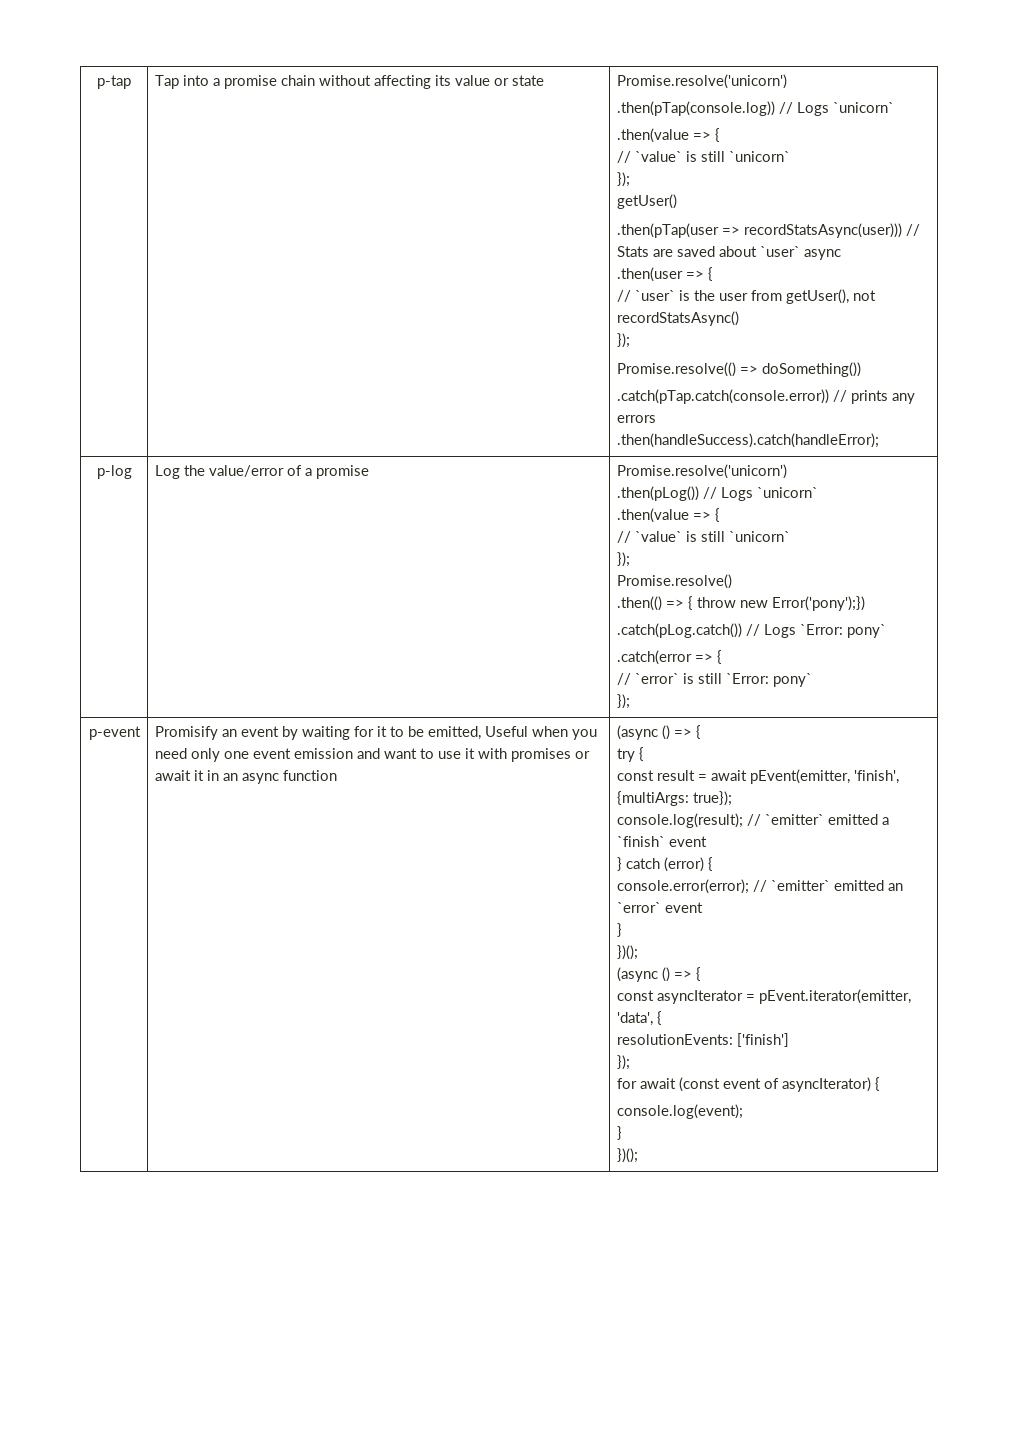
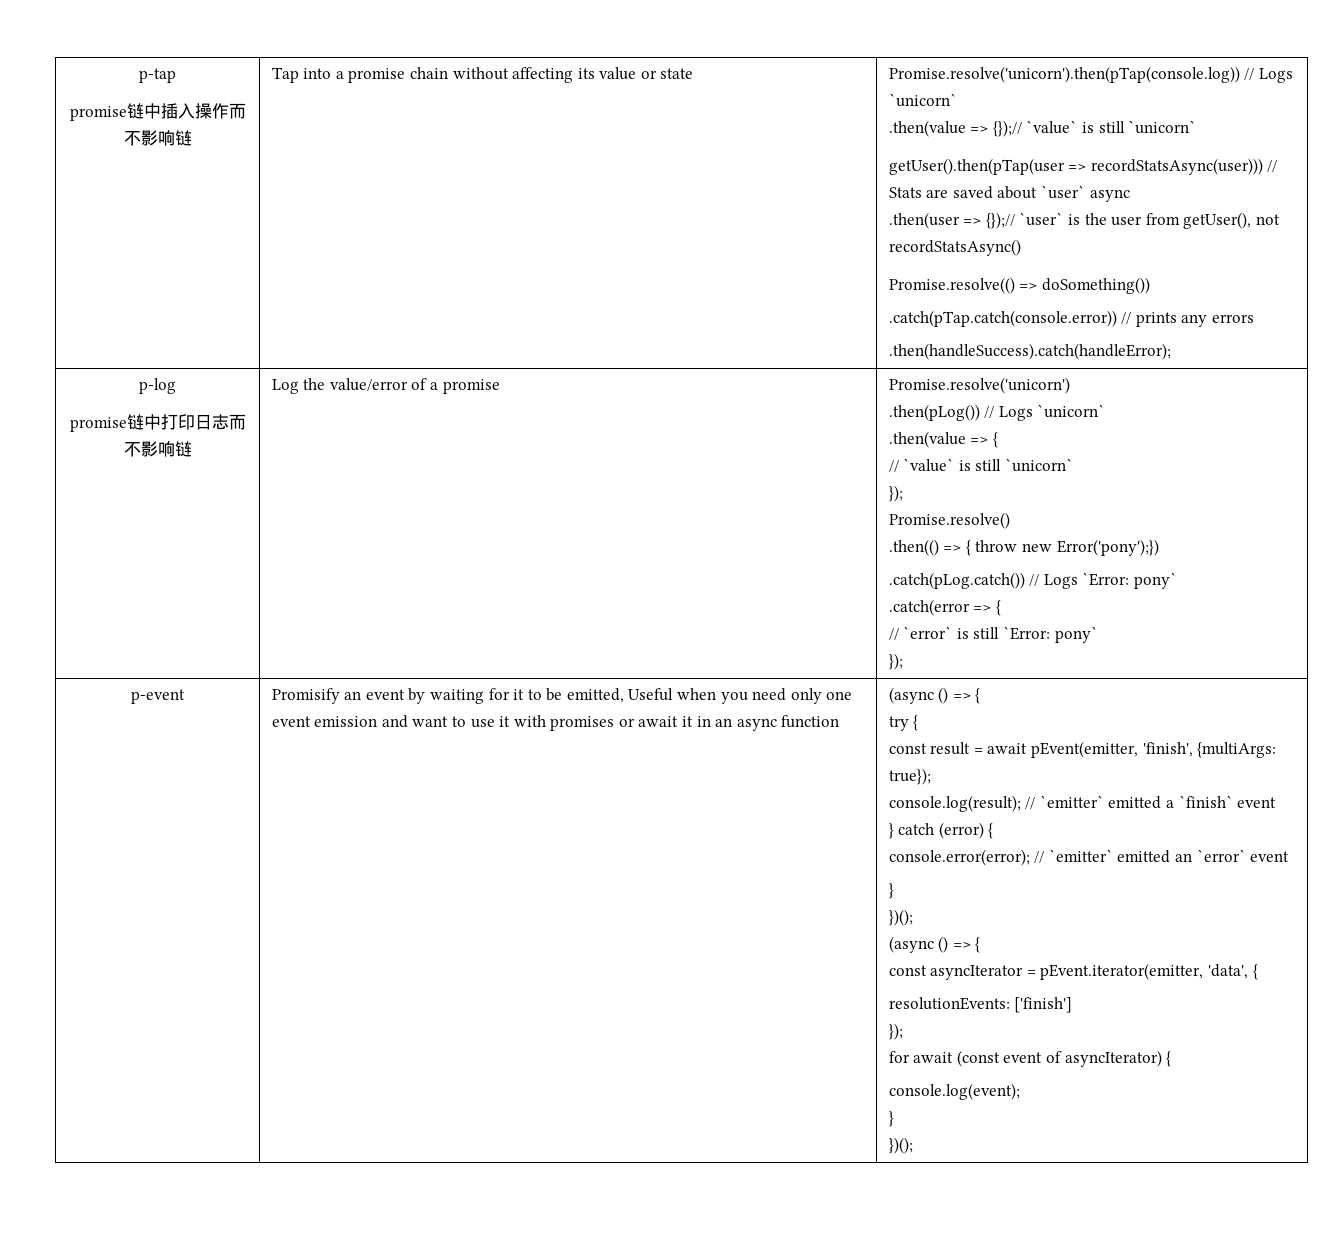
(131, 82) none -> [69,103,246,121] [123,130,192,146] // promise链中插入操作而不影响链
[616,74,787,89] [616,101,894,116] [616,128,720,143] [616,151,790,163] [616,172,630,187] [616,194,677,209] [616,223,719,238] Promise.resolve('unicorn') // .then(pTap(console.log)) // Logs `unicorn` // .then(value => { // // `value` is still `unicorn` // }); // getUser() // .then(pTap(user -> [888,66,1293,83] [888,93,957,107] [888,120,1197,137] [888,158,1065,175] Promise.resolve('unicorn').then(pTap(console.log)) // Logs `unicorn` // .then(value => {});// `value` is still `unicorn` // getUser().then(pTap(user
[707,267,713,281] [616,290,631,302] { // // -> [985,212,1015,229] {});//
[616,333,630,348] // }); -> (1021, 247) none
(132, 472) none -> [69,414,246,432] [123,441,192,457] // promise链中打印日志而不影响链

